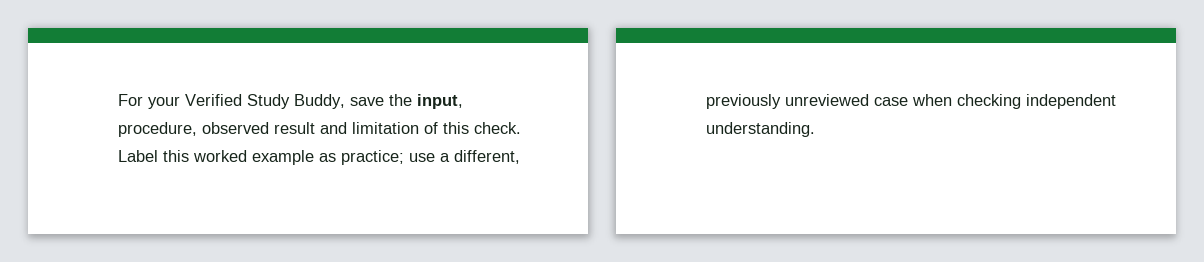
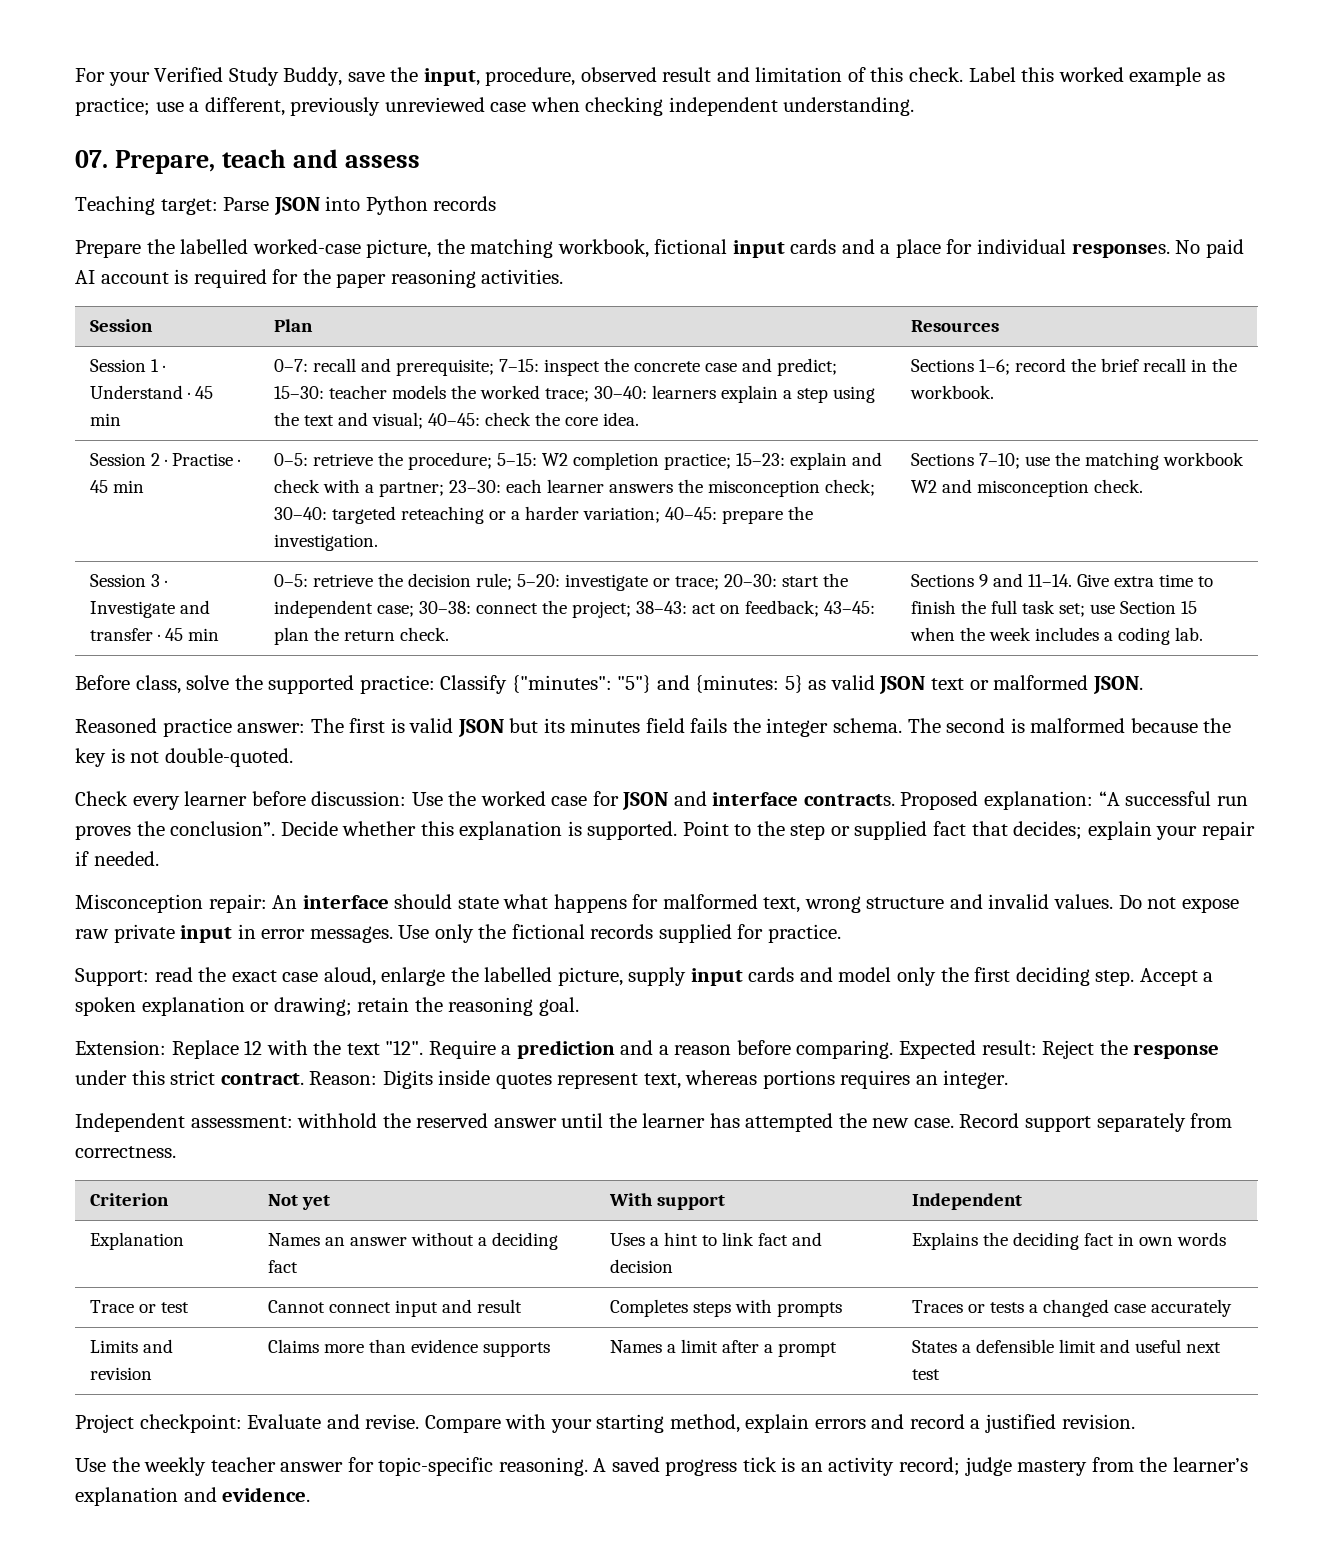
(815, 129) none -> [75,149,421,174] [75,196,497,215] [75,239,1244,258] [75,269,564,288] [89,319,153,332] [273,319,313,332] [910,320,999,332] [89,359,166,372] [89,385,213,399] [89,413,121,426] [273,358,837,376] [273,385,875,403] [273,412,639,429] [910,358,1237,375] [909,385,994,399] [89,453,241,466] [89,480,144,493] [273,452,882,470] [273,479,875,497] [273,506,813,524] [273,534,378,551] [910,452,1244,470] [910,479,1143,497] [89,574,168,587] [89,600,210,618] [89,628,219,641] [273,573,848,591] [273,600,875,618] [273,627,449,645] [910,573,1213,587] [910,600,1197,617] [909,627,1203,645] [75,675,1143,694] [75,718,1232,737] [75,748,293,767] [75,791,1248,810] [75,821,1255,840] [75,851,159,866] [75,894,1239,913] [75,924,841,943] [75,967,1214,986] [75,997,579,1016] [75,1040,1220,1059] [75,1070,1009,1089] [75,1113,1233,1132] [75,1146,176,1158] [89,1193,169,1206] [267,1194,330,1210] [608,1193,725,1210] [911,1193,1022,1210] [89,1232,184,1250] [267,1232,558,1250] [267,1260,298,1273] [609,1232,822,1246] [609,1259,673,1273] [911,1232,1226,1250] [89,1300,189,1313] [267,1299,522,1317] [609,1299,842,1317] [911,1299,1232,1317] [89,1339,173,1353] [89,1367,152,1380] [267,1339,550,1357] [609,1339,837,1357] [911,1339,1221,1353] [911,1369,940,1380] [75,1414,1135,1433] [75,1457,1248,1476] [75,1487,311,1506] // 07. Prepare, teach and assess // Teaching target: Parse JSON into Python records // Prepare the labelled worked-case picture, the matching workbook, fictional input cards and a place for individual responses. No paid AI account is required for the paper reasoning activities. // Session | Plan | Resources // Session 1 · Understand · 45 min | 0–7: recall and prerequisite; 7–15: inspect the concrete case and predict; 15–30: teacher models the worked trace; 30–40: learners explain a step using the text and visual; 40–45: check the core idea. | Sections 1–6; record the brief recall in the workbook. // Session 2 · Practise · 45 min | 0–5: retrieve the procedure; 5–15: W2 completion practice; 15–23: explain and check with a partner; 23–30: each learner answers the misconception check; 30–40: targeted reteaching or a harder variation; 40–45: prepare the investigation. | Sections 7–10; use the matching workbook W2 and misconception check. // Session 3 · Investigate and transfer · 45 min | 0–5: retrieve the decision rule; 5–20: investigate or trace; 20–30: start the independent case; 30–38: connect the project; 38–43: act on feedback; 43–45: plan the return check. | Sections 9 and 11–14. Give extra time to finish the full task set; use Section 15 when the week includes a coding lab. // Before class, solve the supported practice: Classify {"minutes": "5"} and {minutes: 5} as valid JSON text or malformed JSON. // Reasoned practice answer: The first is valid JSON but its minutes field fails the integer schema. The second is malformed because the key is not double-quoted. // Check every learner before discussion: Use the worked case for JSON and interface contracts. Proposed explanation: “A successful run proves the conclusion”. Decide whether this explanation is supported. Point to the step or supplied fact that decides; explain your repair if needed. // Misconception repair: An interface should state what happens for malformed text, wrong structure and invalid values. Do not expose raw private input in error messages. Use only the fictional records supplied for practice. // Support: read the exact case aloud, enlarge the labelled picture, supply input cards and model only the first deciding step. Accept a spoken explanation or drawing; retain the reasoning goal. // Extension: Replace 12 with the text "12". Require a prediction and a reason before comparing. Expected result: Reject the response under this strict contract. Reason: Digits inside quotes represent text, whereas portions requires an integer. // Independent assessment: withhold the reserved answer until the learner has attempted the new case. Record support separately from correctness. // Criterion | Not yet | With support | Independent // Explanation | Names an answer without a deciding fact | Uses a hint to link fact and decision | Explains the deciding fact in own words // Trace or test | Cannot connect input and result | Completes steps with prompts | Traces or tests a changed case accurately // Limits and revision | Claims more than evidence supports | Names a limit after a prompt | States a defensible limit and useful next test // Project checkpoint: Evaluate and revise. Compare with your starting method, explain errors and record a justified revision. // Use the weekly teacher answer for topic-specific reasoning. A saved progress tick is an activity record; judge mastery from the learner’s explanation and evidence.

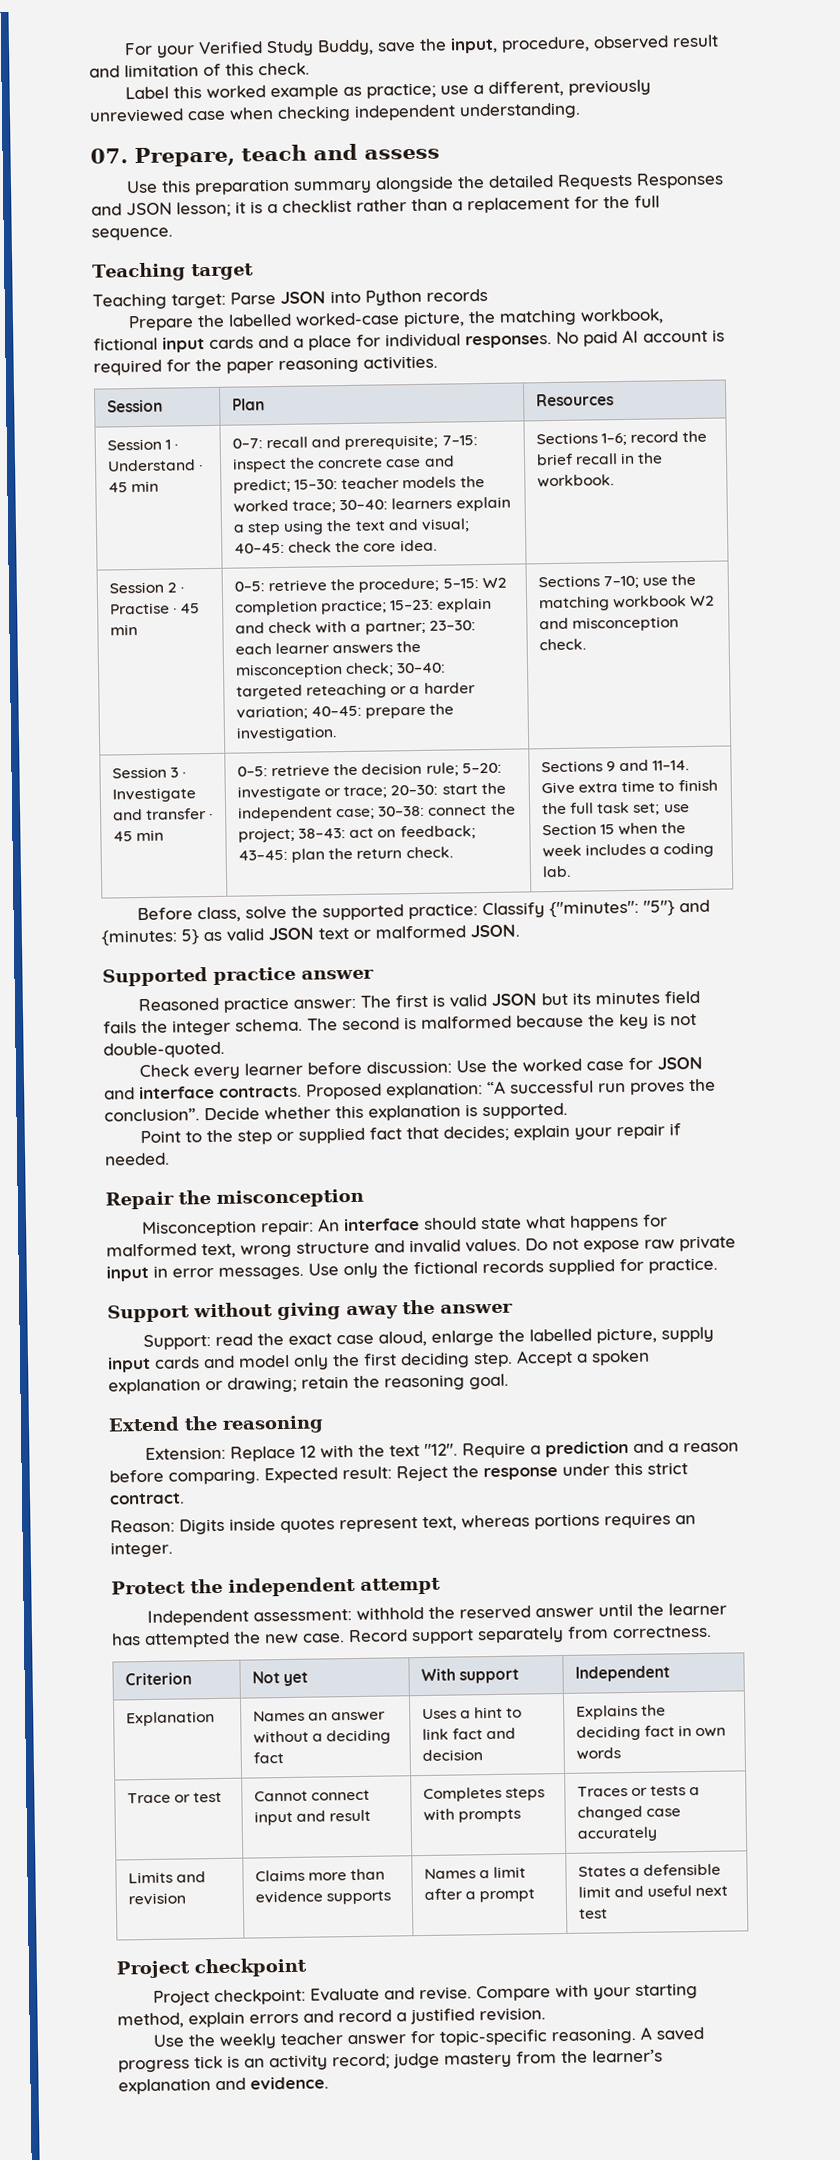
(964, 74) none -> (310, 69) //
(421, 161) none -> [125,172,724,196] [91,195,660,218] [91,227,173,241] [92,262,254,282] // Use this preparation summary alongside the detailed Requests Responses and JSON lesson; it is a checklist rather than a replacement for the full sequence. // Teaching target
(1143, 685) none -> [102,966,374,987] // Supported practice answer
(678, 830) none -> (568, 1111) //
(159, 858) none -> [105,1188,364,1210] // Repair the misconception
(841, 933) none -> [107,1299,513,1323] // Support without giving away the answer
(579, 1006) none -> [108,1415,324,1434] // Extend the reasoning
(304, 1079) none -> (185, 1498) //
(1009, 1079) none -> [111,1576,441,1597] // Protect the independent attempt
(940, 1374) none -> [116,1957,307,1979] // Project checkpoint

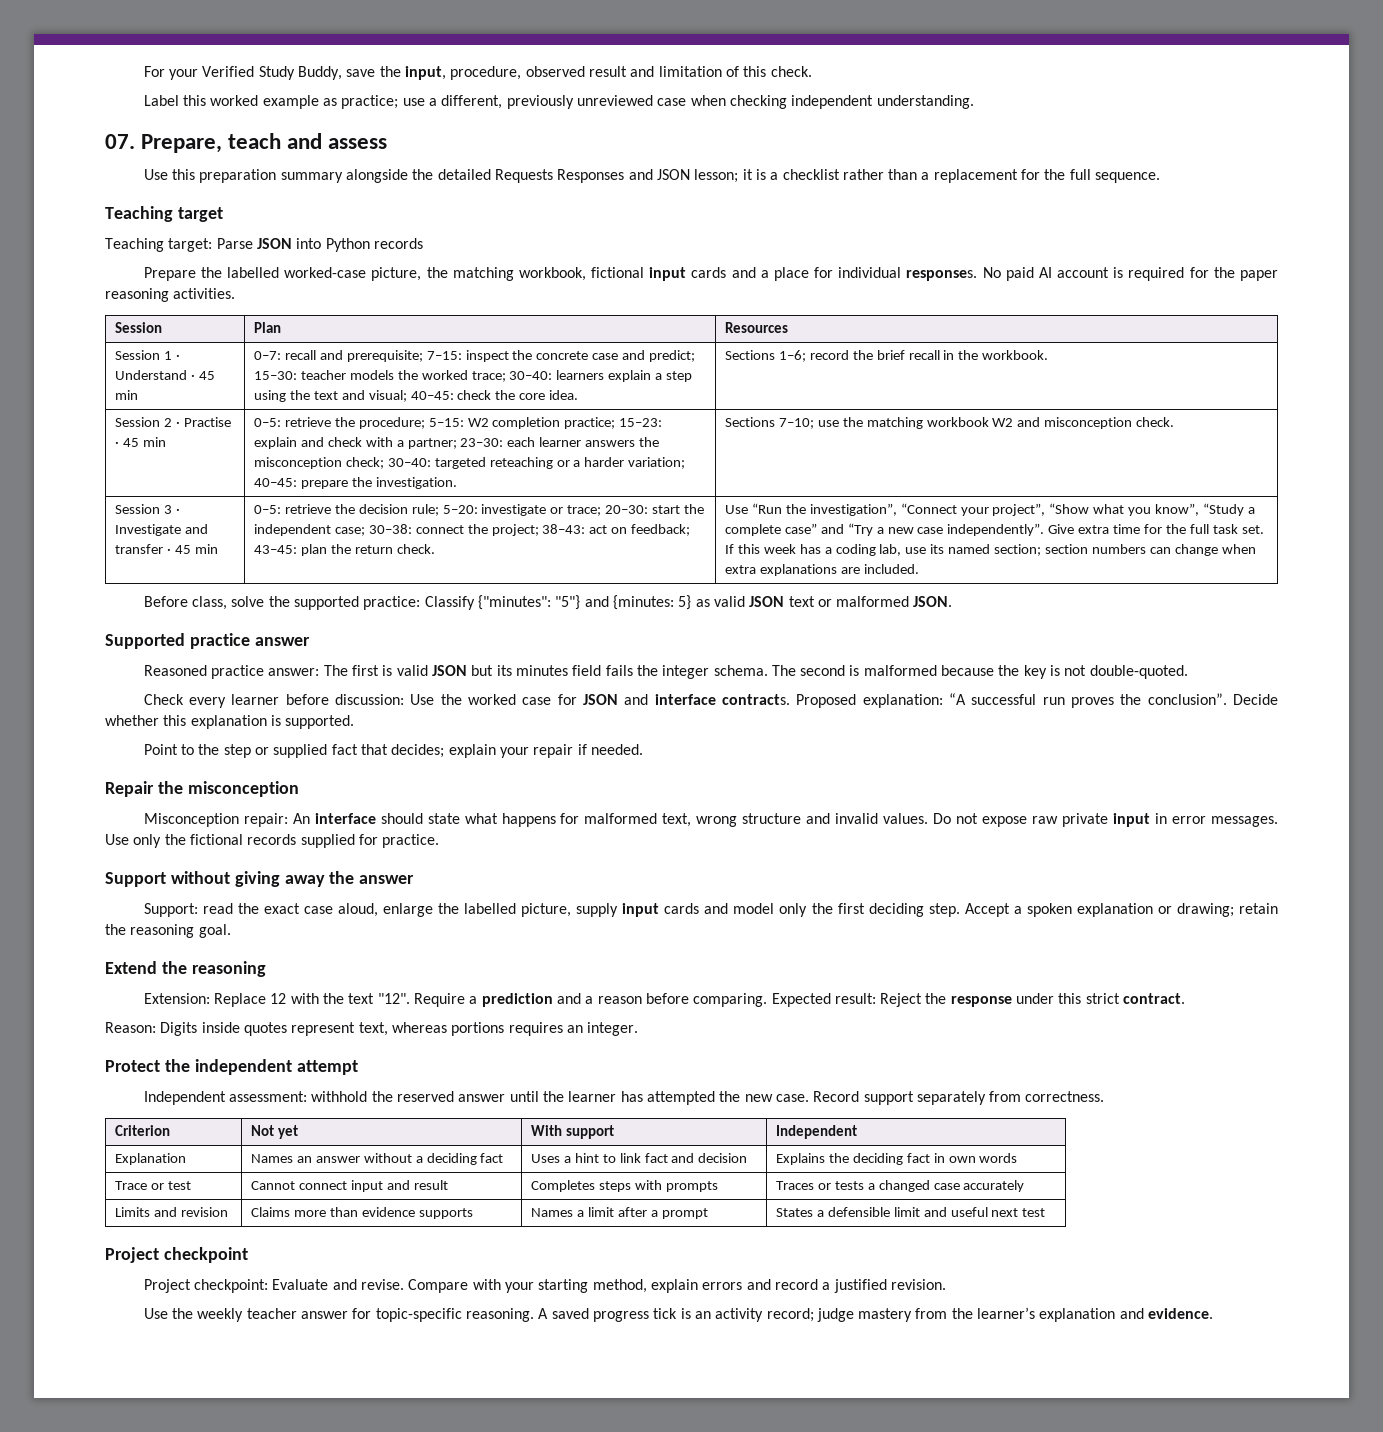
[540,759,690,773] Sections 9 and 11–14. -> [724,503,1255,516] [724,523,1045,536] Use “Run the investigation”, “Connect your project”, “Show what you know”, “Study a complete case” and “Try a new case independently”.
[658,779,718,792] to finish -> [1144,524,1163,534] for
[633,802,690,815] [541,822,687,836] [541,842,715,858] [541,865,571,878] set; use Section 15 when the week includes a coding lab. -> [1241,525,1264,534] [724,544,1256,556] [724,564,919,576] set. If this week has a coding lab, use its named section; section numbers can change when extra explanations are included.

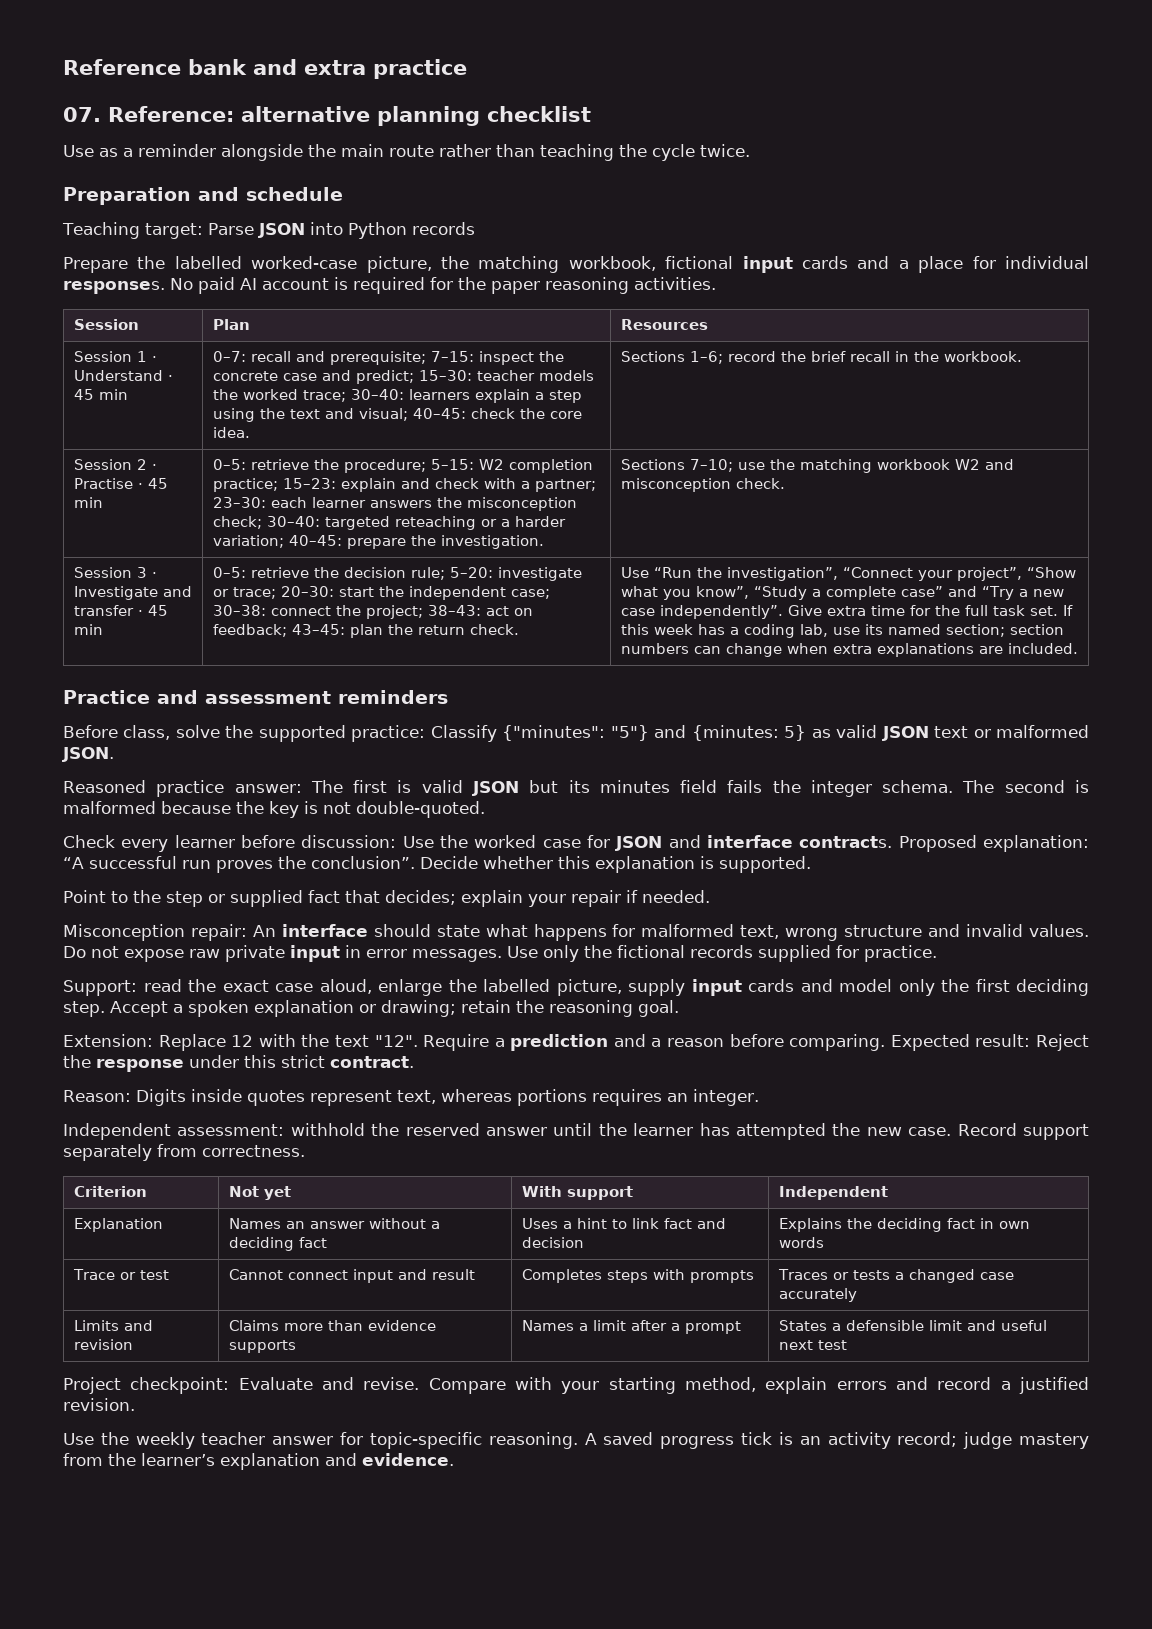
[143,66,812,80] [143,95,974,109] [105,133,388,153] [143,169,1161,183] [105,206,223,222] For your Verified Study Buddy, save the input, procedure, observed result and limitation of this check. // Label this worked example as practice; use a different, previously unreviewed case when checking independent understanding. // 07. Prepare, teach and assess // Use this preparation summary alongside the detailed Requests Responses and JSON lesson; it is a checklist rather than a replacement for the full sequence. // Teaching target -> [63,59,467,79] [63,106,591,126] [63,144,750,161] [63,187,343,205] Reference bank and extra practice // 07. Reference: alternative planning checklist // Use as a reminder alongside the main route rather than teaching the cycle twice. // Preparation and schedule
(919, 569) none -> [63,690,448,704] // Practice and assessment reminders
[105,633,310,649] // Supported practice answer -> (114, 754) none
[105,781,299,797] // Repair the misconception -> (710, 896) none
[105,871,415,887] // Support without giving away the answer -> (937, 953) none
[105,961,266,977] // Extend the reasoning -> (679, 1008) none
[105,1059,358,1075] // Protect the independent attempt -> (759, 1097) none
[105,1247,248,1263] // Project checkpoint -> (847, 1345) none

